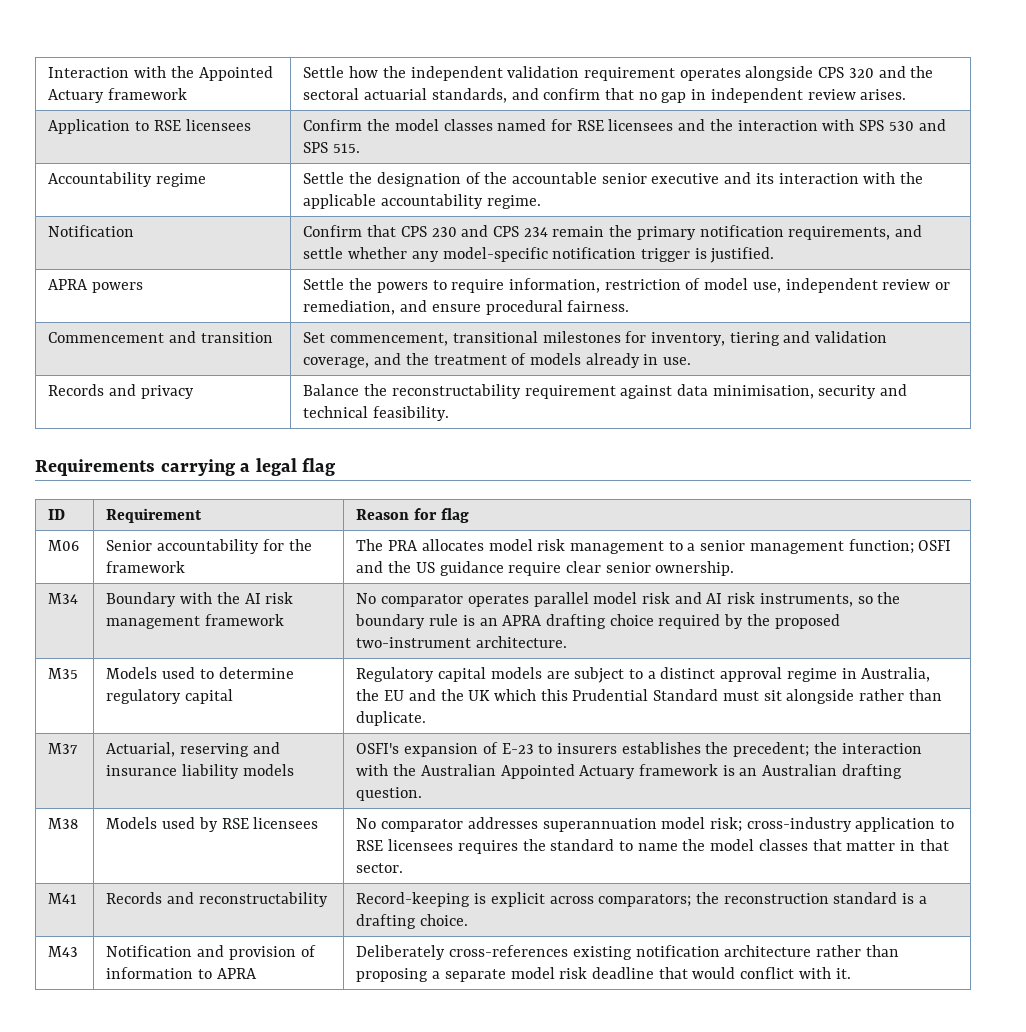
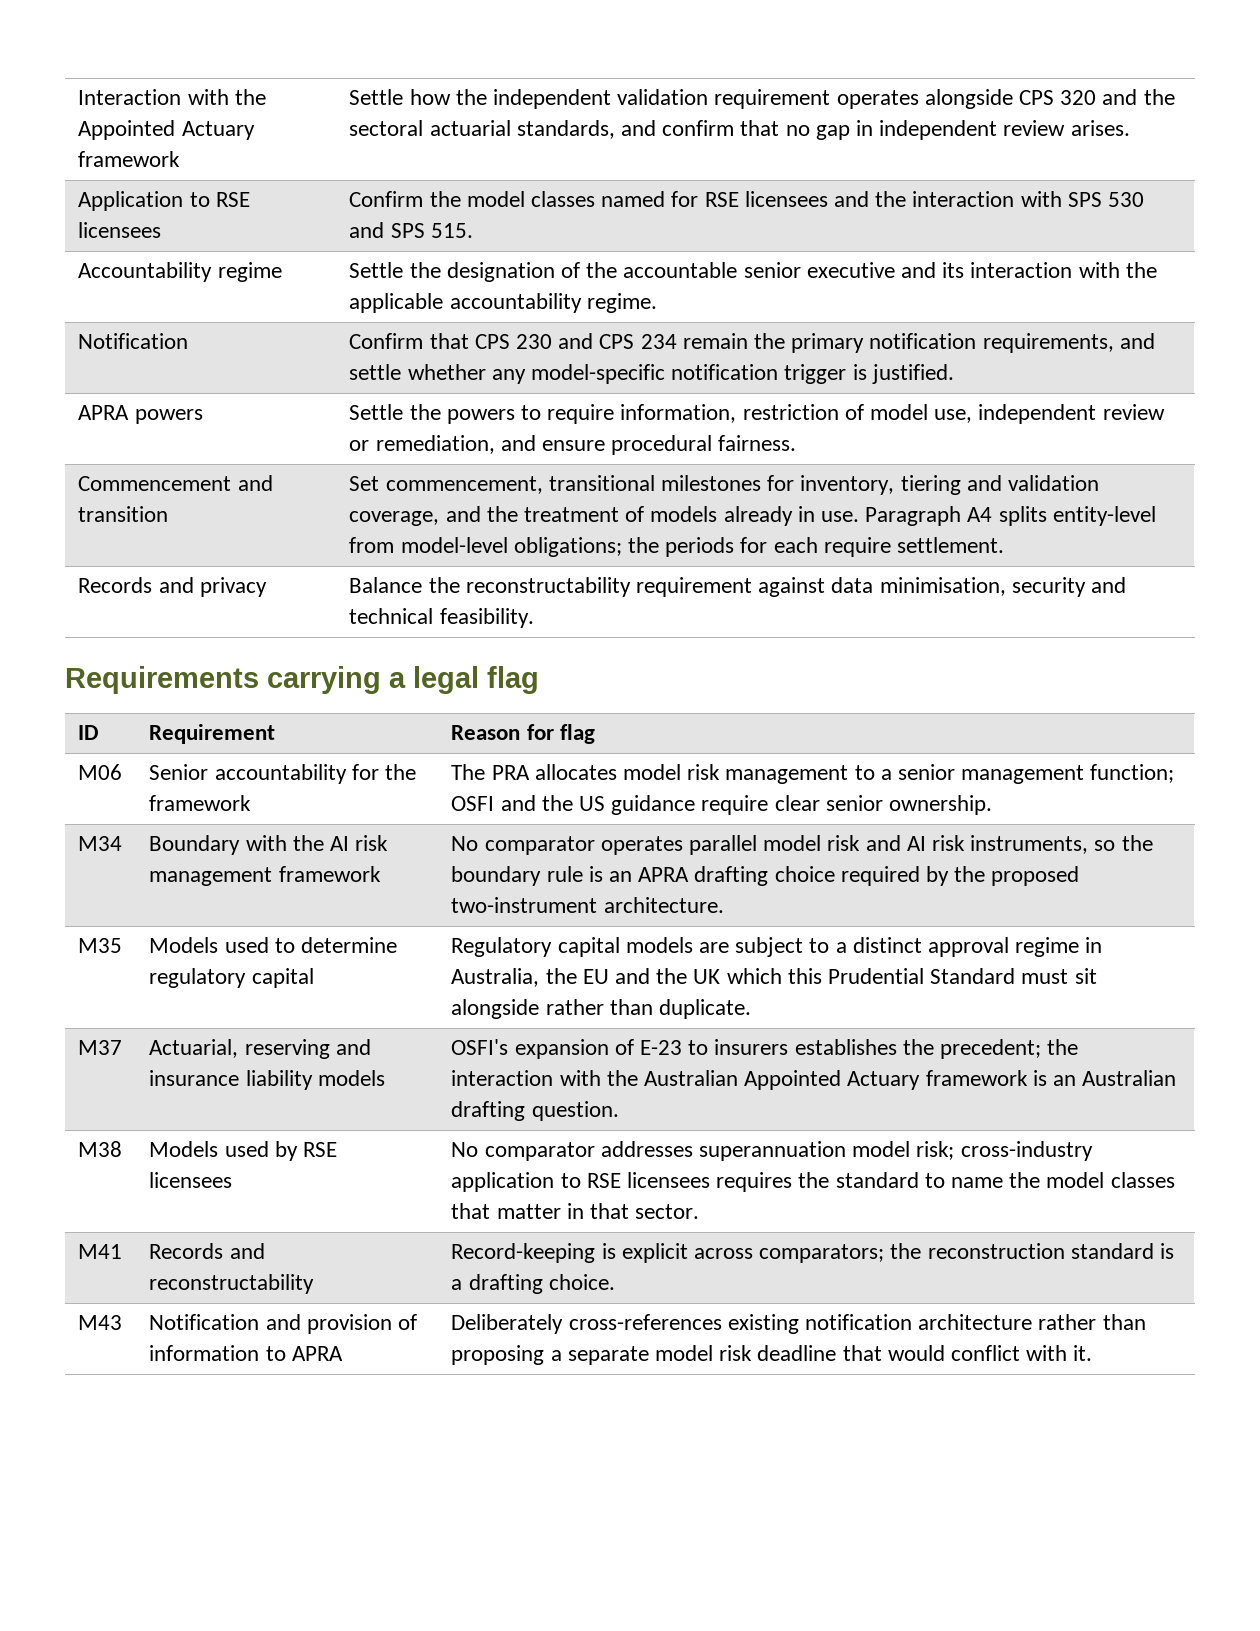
(692, 361) none -> [865,506,1156,526] [349,537,1004,557] Paragraph A4 splits entity-level from model-level obligations; the periods for each require settlement.

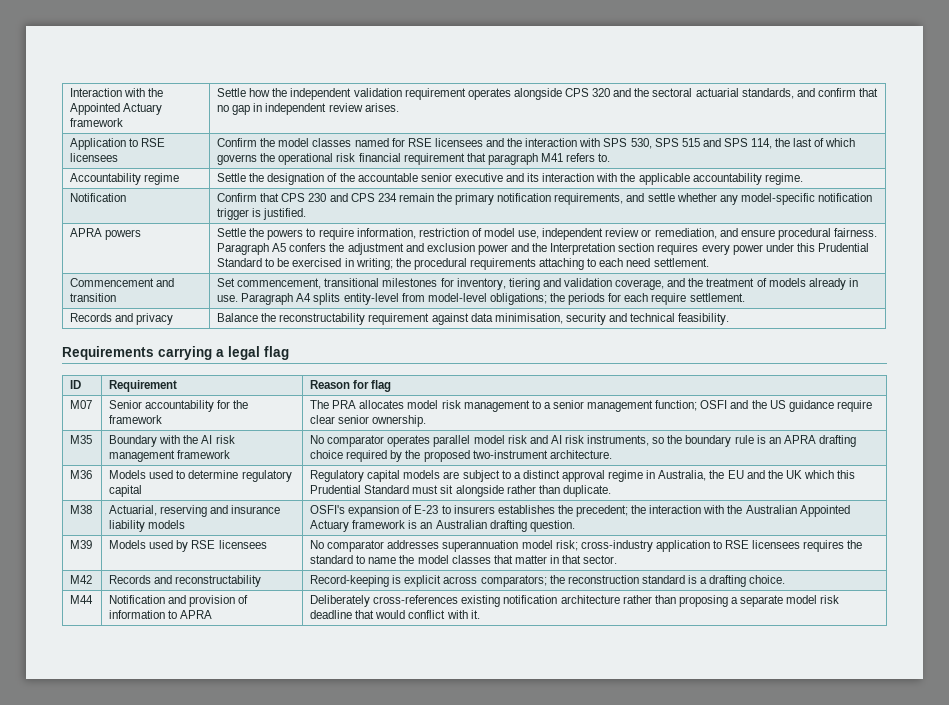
[1108,192,1145,207] [349,222,473,238] 530 and SPS 515. -> [630,138,856,149] [217,153,611,165] 530, SPS 515 and SPS 114, the last of which governs the operational risk financial requirement that paragraph M41 refers to.
(797, 443) none -> [217,243,869,255] [217,258,709,270] Paragraph A5 confers the adjustment and exclusion power and the Interpretation section requires every power under this Prudential Standard to be exercised in writing; the procedural requirements attaching to each need settlement.
[78,764,123,780] M06 -> [70,400,93,409] M07
[78,836,123,851] M34 -> [70,435,93,444] M35
[78,938,123,953] M35 -> [70,470,93,479] M36
[78,1040,123,1055] M37 -> [70,505,93,514] M38
[78,1141,123,1157] M38 -> [70,540,93,549] M39
[78,1244,123,1259] M41 -> [70,575,93,584] M42
[78,1315,123,1330] M43 -> [70,595,94,604] M44

